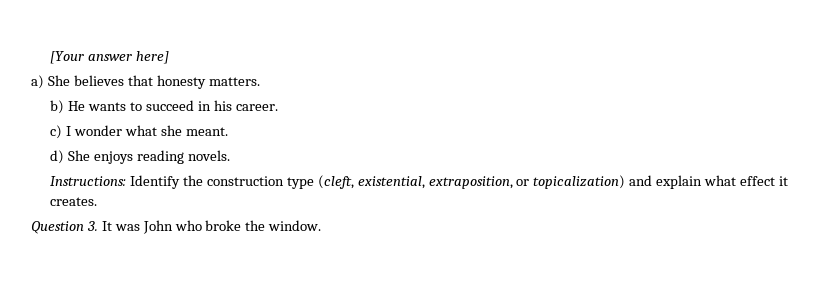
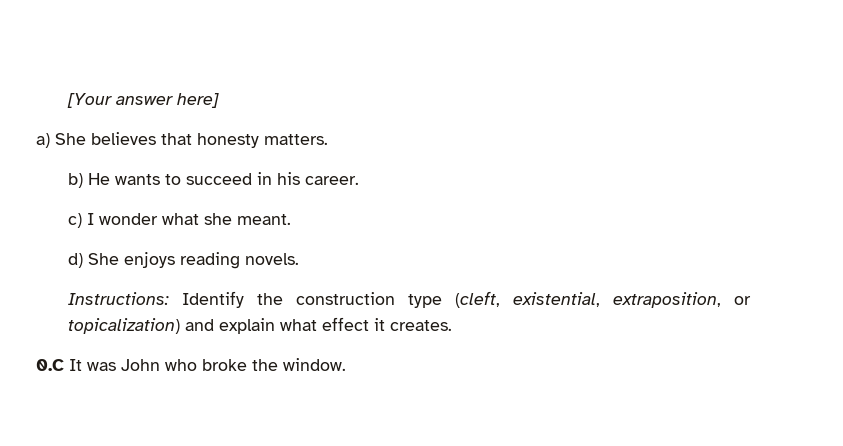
[31,221,98,234] Question 3. -> [36,359,64,371] 0.C

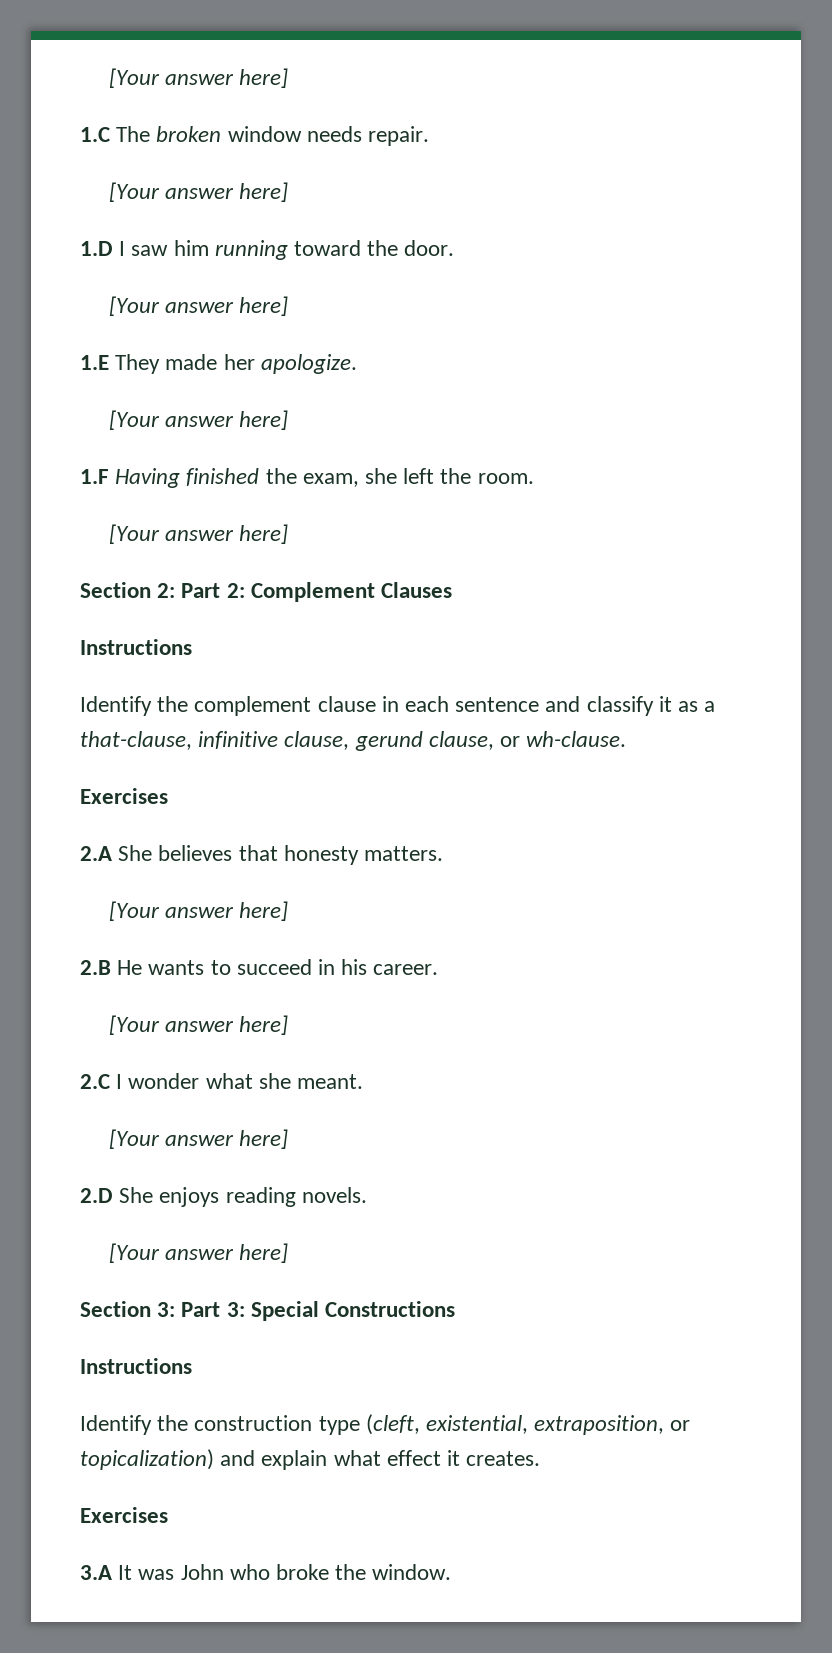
[67,93,220,108] [36,133,50,148] [Your answer here] // a) -> [108,68,288,88] [80,126,430,146] [108,182,288,202] [80,240,455,260] [108,296,288,316] [80,354,357,374] [108,410,288,430] [80,468,534,488] [108,524,288,544] [80,582,453,602] [80,639,192,655] [80,696,716,716] [80,731,627,751] [80,788,168,804] [80,846,112,861] [Your answer here] // 1.C The broken window needs repair. // [Your answer here] // 1.D I saw him running toward the door. // [Your answer here] // 1.E They made her apologize. // [Your answer here] // 1.F Having finished the exam, she left the room. // [Your answer here] // Section 2: Part 2: Complement Clauses // Instructions // Identify the complement clause in each sentence and classify it as a that-clause, infinitive clause, gerund clause, or wh-clause. // Exercises // 2.A
[68,173,84,188] b) -> [108,901,288,921] [80,960,111,975] [Your answer here] // 2.B
[68,213,83,228] c) -> [108,1015,288,1035] [80,1074,110,1089] [Your answer here] // 2.C
[68,253,84,268] d) -> [108,1129,288,1149] [80,1188,113,1203] [Your answer here] // 2.D
[68,292,170,305] Instructions: -> [108,1243,288,1263] [80,1301,456,1321] [80,1358,192,1374] [Your answer here] // Section 3: Part 3: Special Constructions // Instructions //
[36,359,64,371] 0.C -> [80,1507,168,1523] [80,1565,112,1580] Exercises // 3.A

